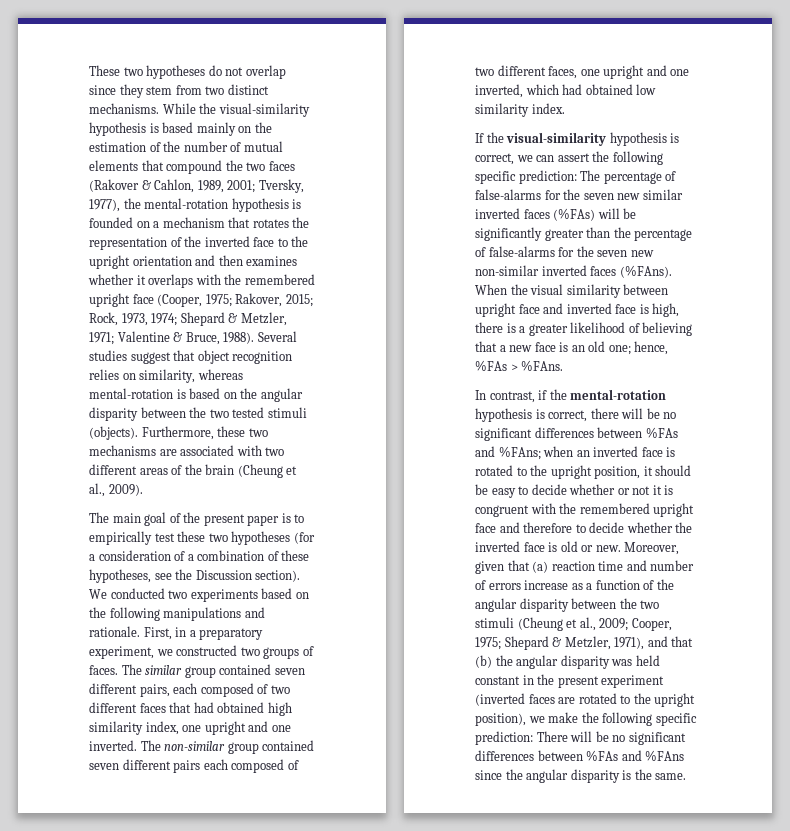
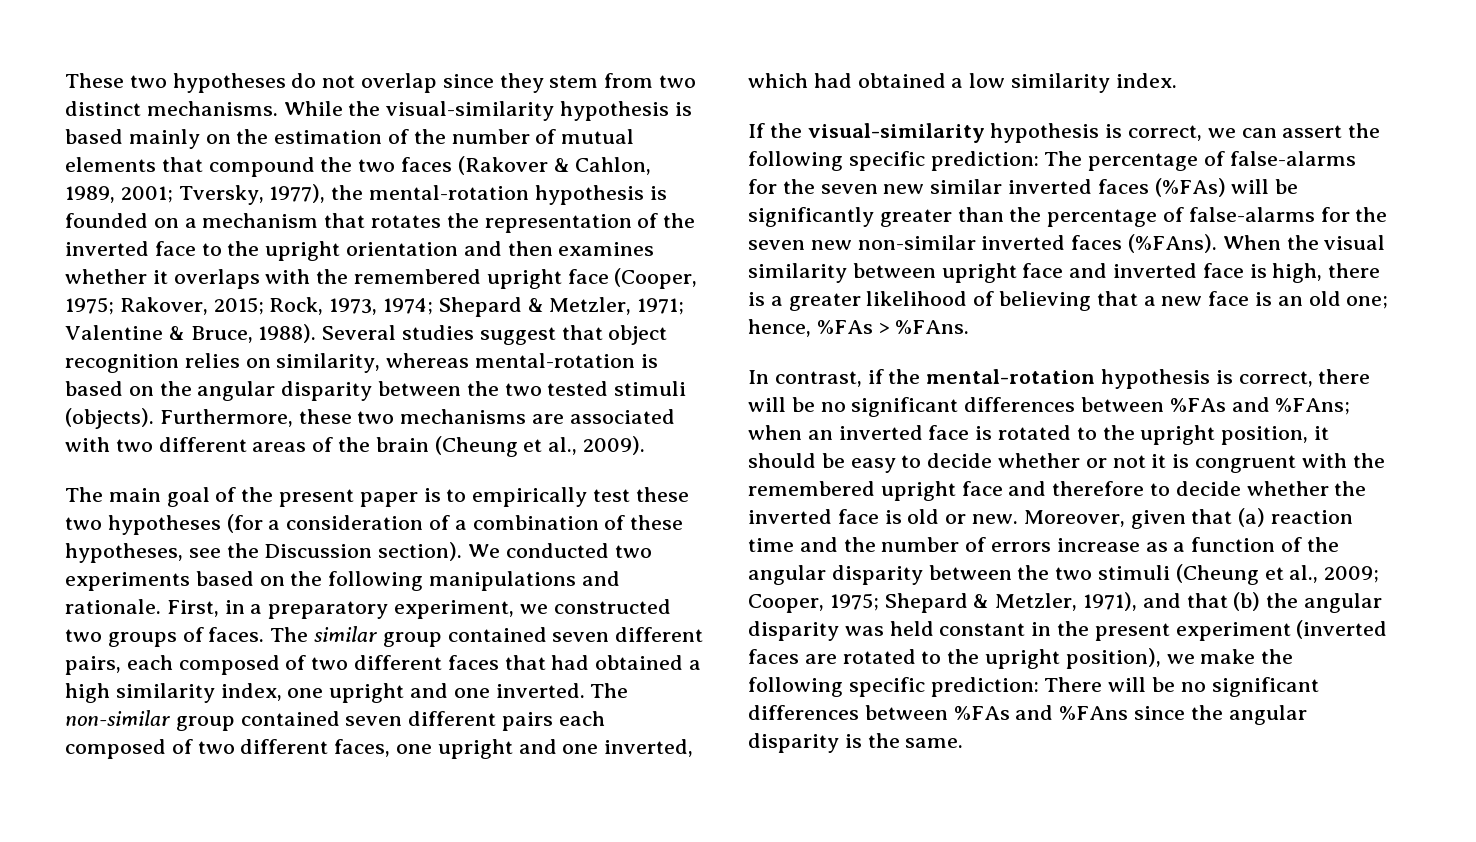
(265, 707) none -> [689,660,702,670] a
(633, 89) none -> [951,78,964,88] a
(647, 565) none -> [843,537,876,552] the

